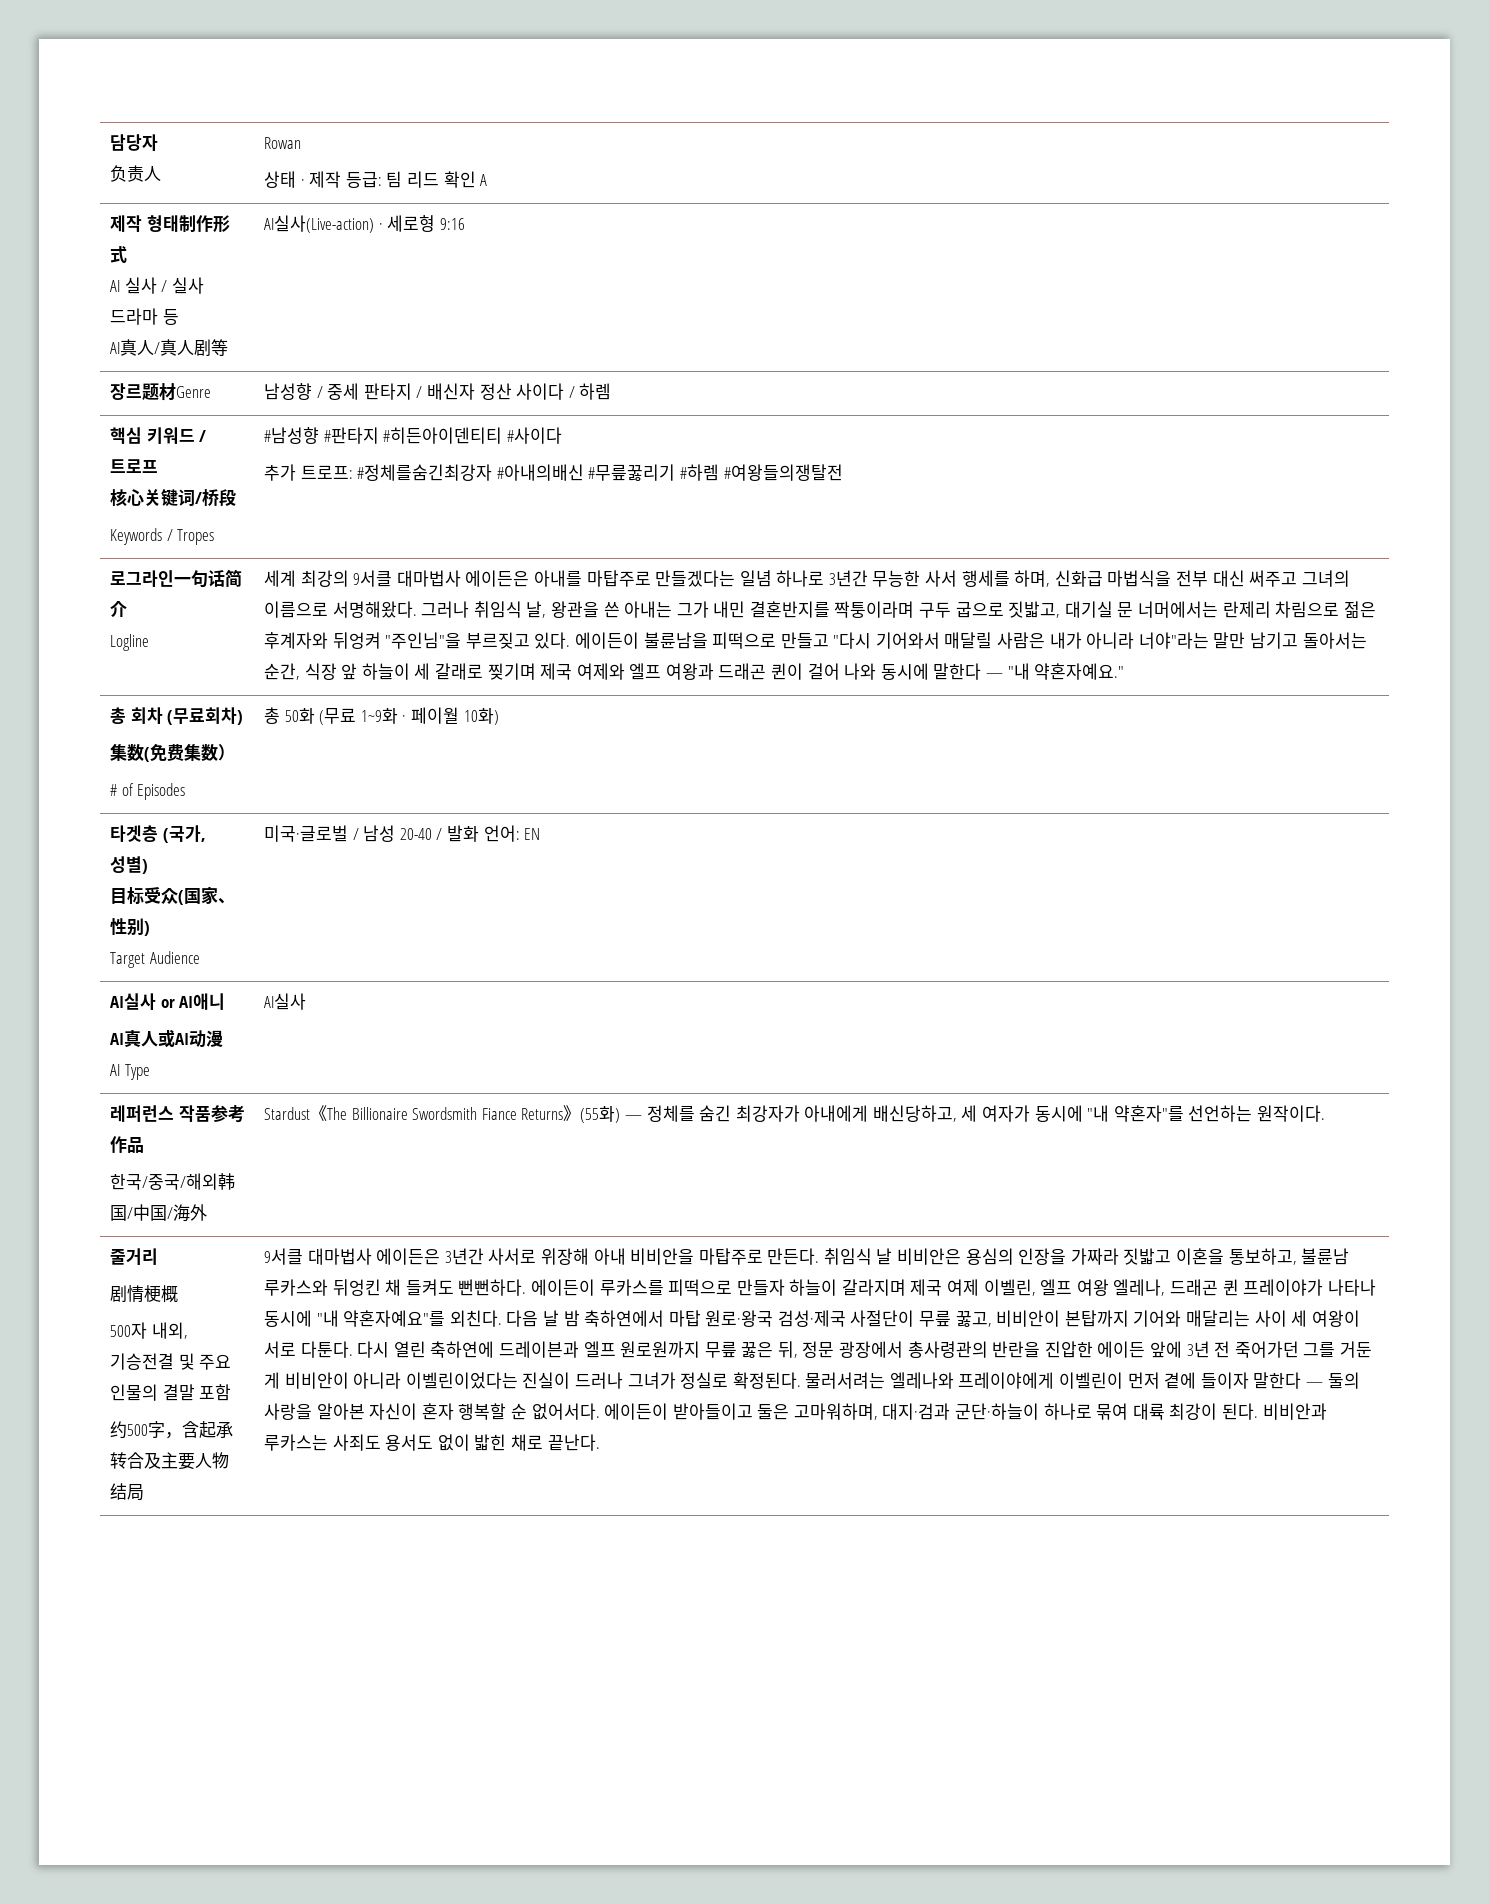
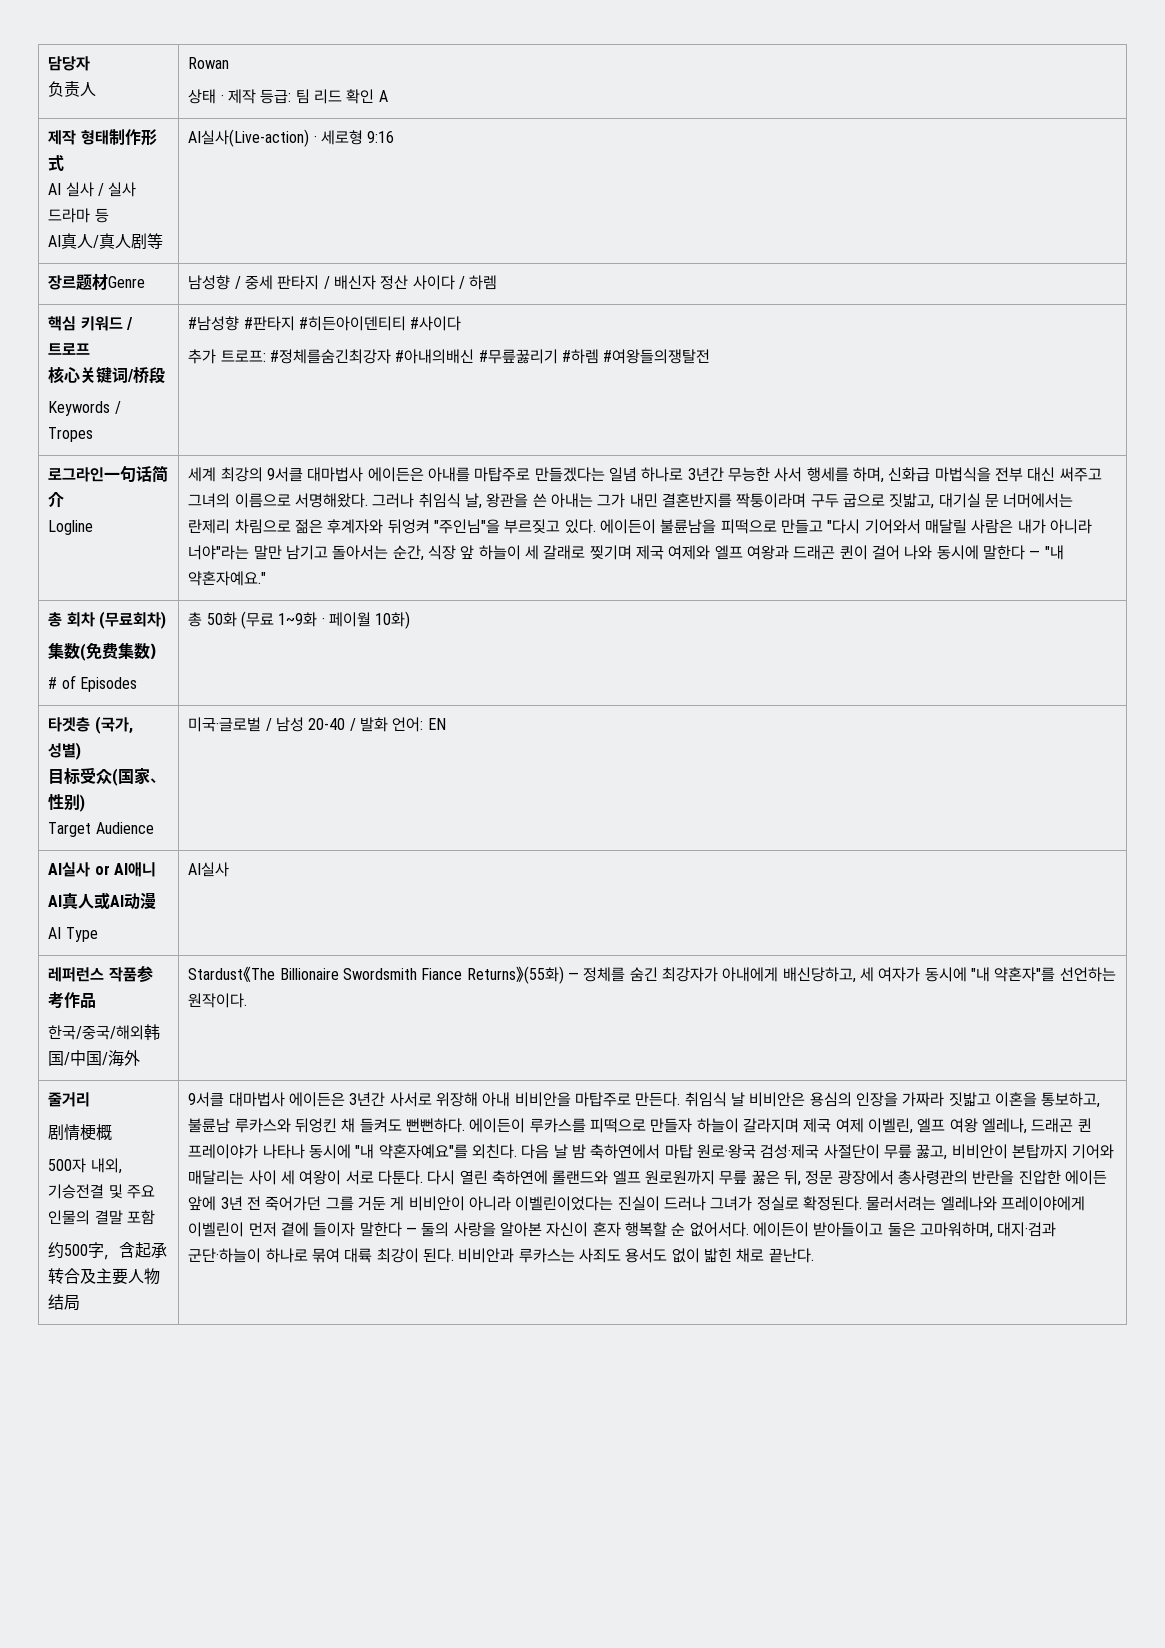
[498,1341,579,1358] 드레이븐과 -> [552,1170,609,1185] 롤랜드와

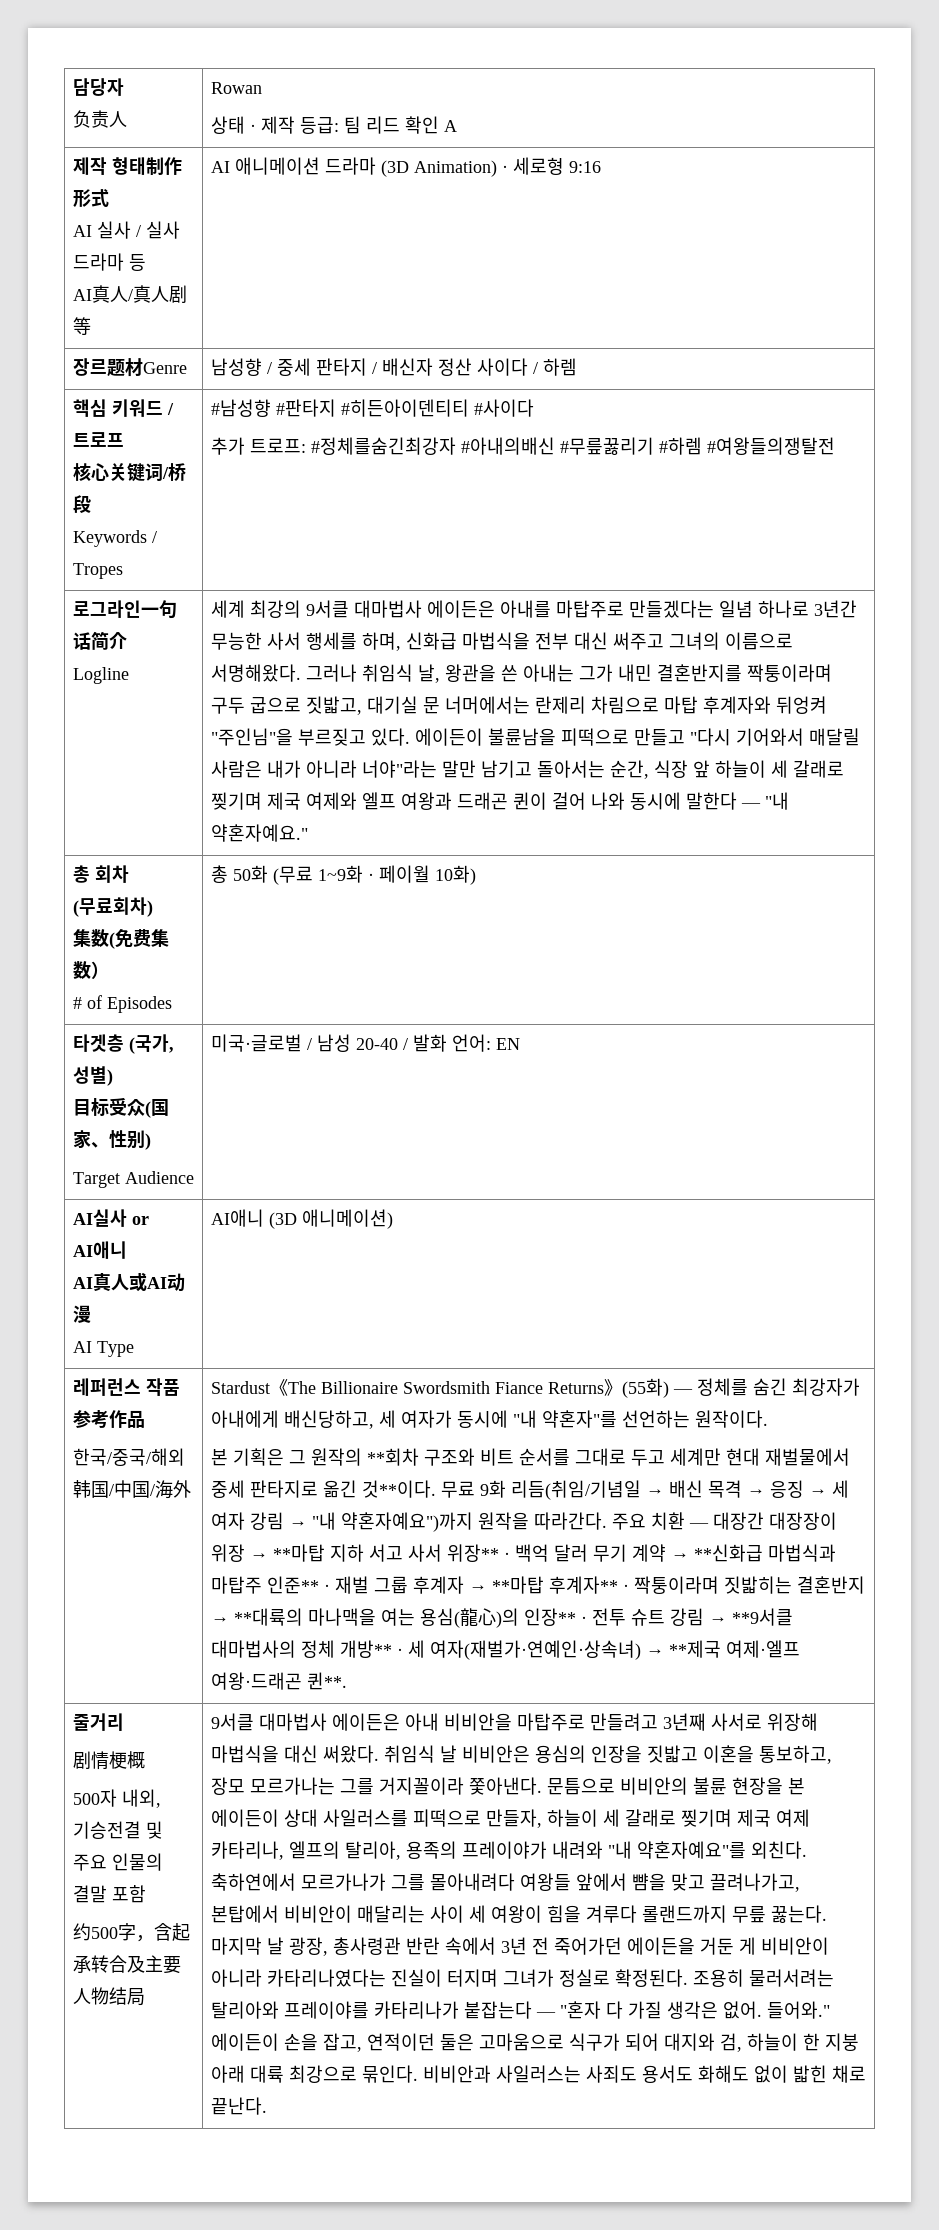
[188,129,310,147] AI실사(Live-action) -> [210,157,497,177] AI 애니메이션 드라마 (3D Animation)
[295,519,324,534] 젊은 -> [663,696,698,714] 마탑
[188,862,230,877] AI실사 -> [210,1209,393,1229] AI애니 (3D 애니메이션)
(248, 1000) none -> [210,1448,850,1466] [210,1480,849,1500] [210,1512,837,1532] [210,1544,836,1562] [210,1576,865,1594] [210,1608,793,1628] [210,1640,800,1660] [210,1672,347,1690] // 본 기획은 그 원작의 **회차 구조와 비트 순서를 그대로 두고 세계만 현대 재벌물에서 중세 판타지로 옮긴 것**이다. 무료 9화 리듬(취임/기념일 → 배신 목격 → 응징 → 세 여자 강림 → "내 약혼자예요")까지 원작을 따라간다. 주요 치환 — 대장간 대장장이 위장 → **마탑 지하 서고 사서 위장** · 백억 달러 무기 계약 → **신화급 마법식과 마탑주 인준** · 재벌 그룹 후계자 → **마탑 후계자** · 짝퉁이라며 짓밟히는 결혼반지 → **대륙의 마나맥을 여는 용심(龍心)의 인장** · 전투 슈트 강림 → **9서클 대마법사의 정체 개방** · 세 여자(재벌가·연예인·상속녀) → **제국 여제·엘프 여왕·드래곤 퀸**.
[349,1092,681,1107] 3년간 사서로 위장해 아내 비비안을 마탑주로 만든다. -> [404,1713,818,1731] [210,1745,379,1763] 아내 비비안을 마탑주로 만들려고 3년째 사서로 위장해 마법식을 대신 써왔다.
[902,1092,945,1107] 가짜라 -> (642, 1754) none
[188,1118,1092,1134] [188,1144,1115,1160] [188,1170,1107,1186] [188,1196,217,1211] 불륜남 루카스와 뒤엉킨 채 들켜도 뻔뻔하다. 에이든이 루카스를 피떡으로 만들자 하늘이 갈라지며 제국 여제 이벨린, 엘프 여왕 엘레나, 드래곤 퀸 프레이야가 나타나 동시에 "내 약혼자예요"를 외친다. 다음 날 밤 축하연에서 마탑 원로·왕국 검성·제국 사절단이 무릎 꿇고, 비비안이 본탑까지 기어와 매달리는 사이 세 여왕이 서로 다툰다. 다시 열린 축하연에 롤랜드와 엘프 원로원까지 무릎 꿇은 뒤, 정문 광장에서 총사령관의 반란을 진압한 에이든 앞에 -> [210,1777,805,1795] [210,1809,810,1828] [210,1841,807,1860] [210,1873,800,1892] [210,1905,827,1923] [210,1937,496,1956] 장모 모르가나는 그를 거지꼴이라 쫓아낸다. 문틈으로 비비안의 불륜 현장을 본 에이든이 상대 사일러스를 피떡으로 만들자, 하늘이 세 갈래로 찢기며 제국 여제 카타리나, 엘프의 탈리아, 용족의 프레이야가 내려와 "내 약혼자예요"를 외친다. 축하연에서 모르가나가 그를 몰아내려다 여왕들 앞에서 뺨을 맞고 끌려나가고, 본탑에서 비비안이 매달리는 사이 세 여왕이 힘을 겨루다 롤랜드까지 무릎 꿇는다. 마지막 날 광장, 총사령관 반란 속에서
[325,1196,354,1211] 그를 -> [626,1937,695,1955] 에이든을
[515,1196,1085,1211] [188,1222,1057,1238] [188,1248,575,1263] 이벨린이었다는 진실이 드러나 그녀가 정실로 확정된다. 물러서려는 엘레나와 프레이야에게 이벨린이 먼저 곁에 들이자 말한다 — 둘의 사랑을 알아본 자신이 혼자 행복할 순 없어서다. 에이든이 받아들이고 둘은 고마워하며, 대지·검과 군단·하늘이 하나로 묶여 대륙 최강이 된다. 비비안과 루카스는 -> [266,1969,834,1987] [210,2001,830,2019] [210,2033,859,2052] [210,2065,581,2083] 카타리나였다는 진실이 터지며 그녀가 정실로 확정된다. 조용히 물러서려는 탈리아와 프레이야를 카타리나가 붙잡는다 — "혼자 다 가질 생각은 없어. 들어와." 에이든이 손을 잡고, 연적이던 둘은 고마움으로 식구가 되어 대지와 검, 하늘이 한 지붕 아래 대륙 최강으로 묶인다. 비비안과 사일러스는
(668, 1255) none -> [697,2065,749,2083] 화해도

